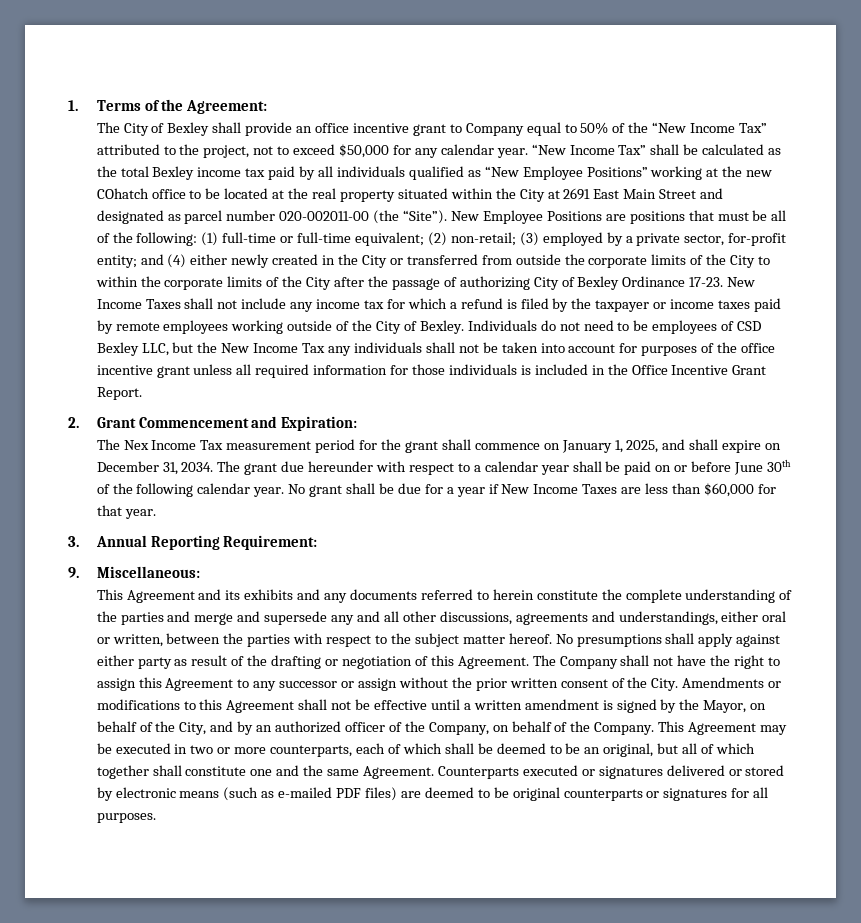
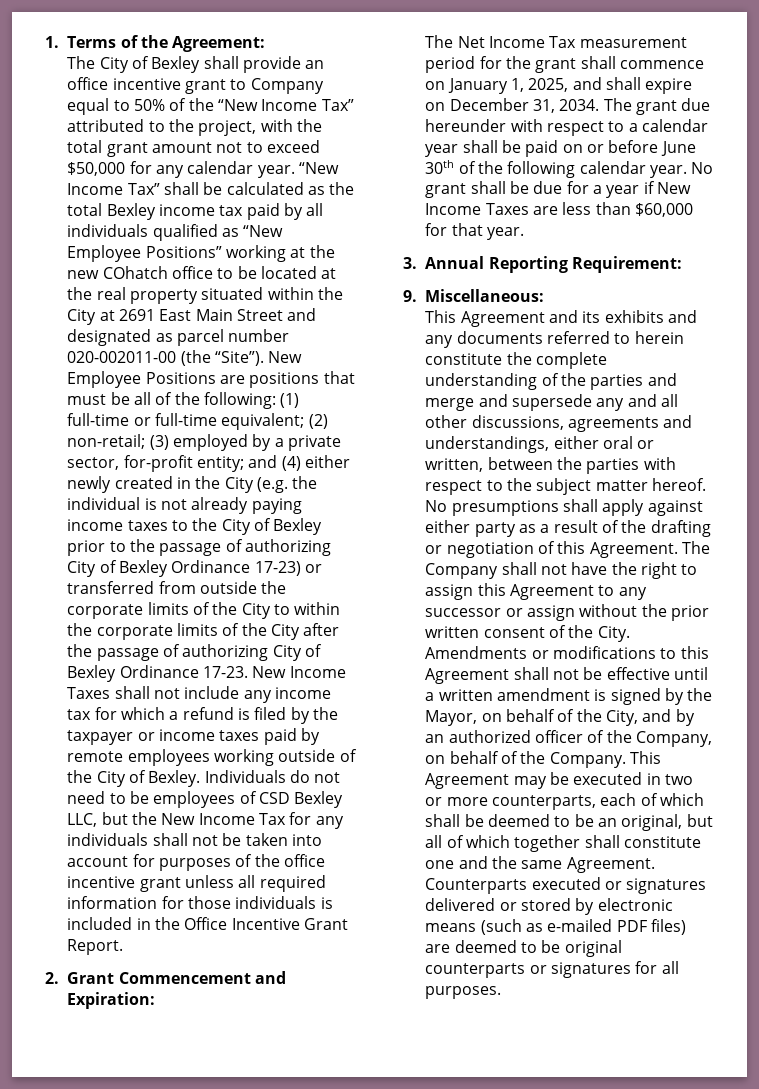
(250, 151) none -> [260,119,322,132] [67,140,212,157] with the total grant amount
(387, 261) none -> [256,476,318,493] [67,497,302,514] [67,518,323,535] [67,539,331,556] [67,560,301,577] (e.g. the individual is not already paying income taxes to the City of Bexley prior to the passage of authorizing City of Bexley Ordinance 17-23)
(326, 348) none -> [289,812,312,825] for
[123,440,149,450] Nex -> [457,36,485,48] Net
(188, 662) none -> [540,524,550,533] a

